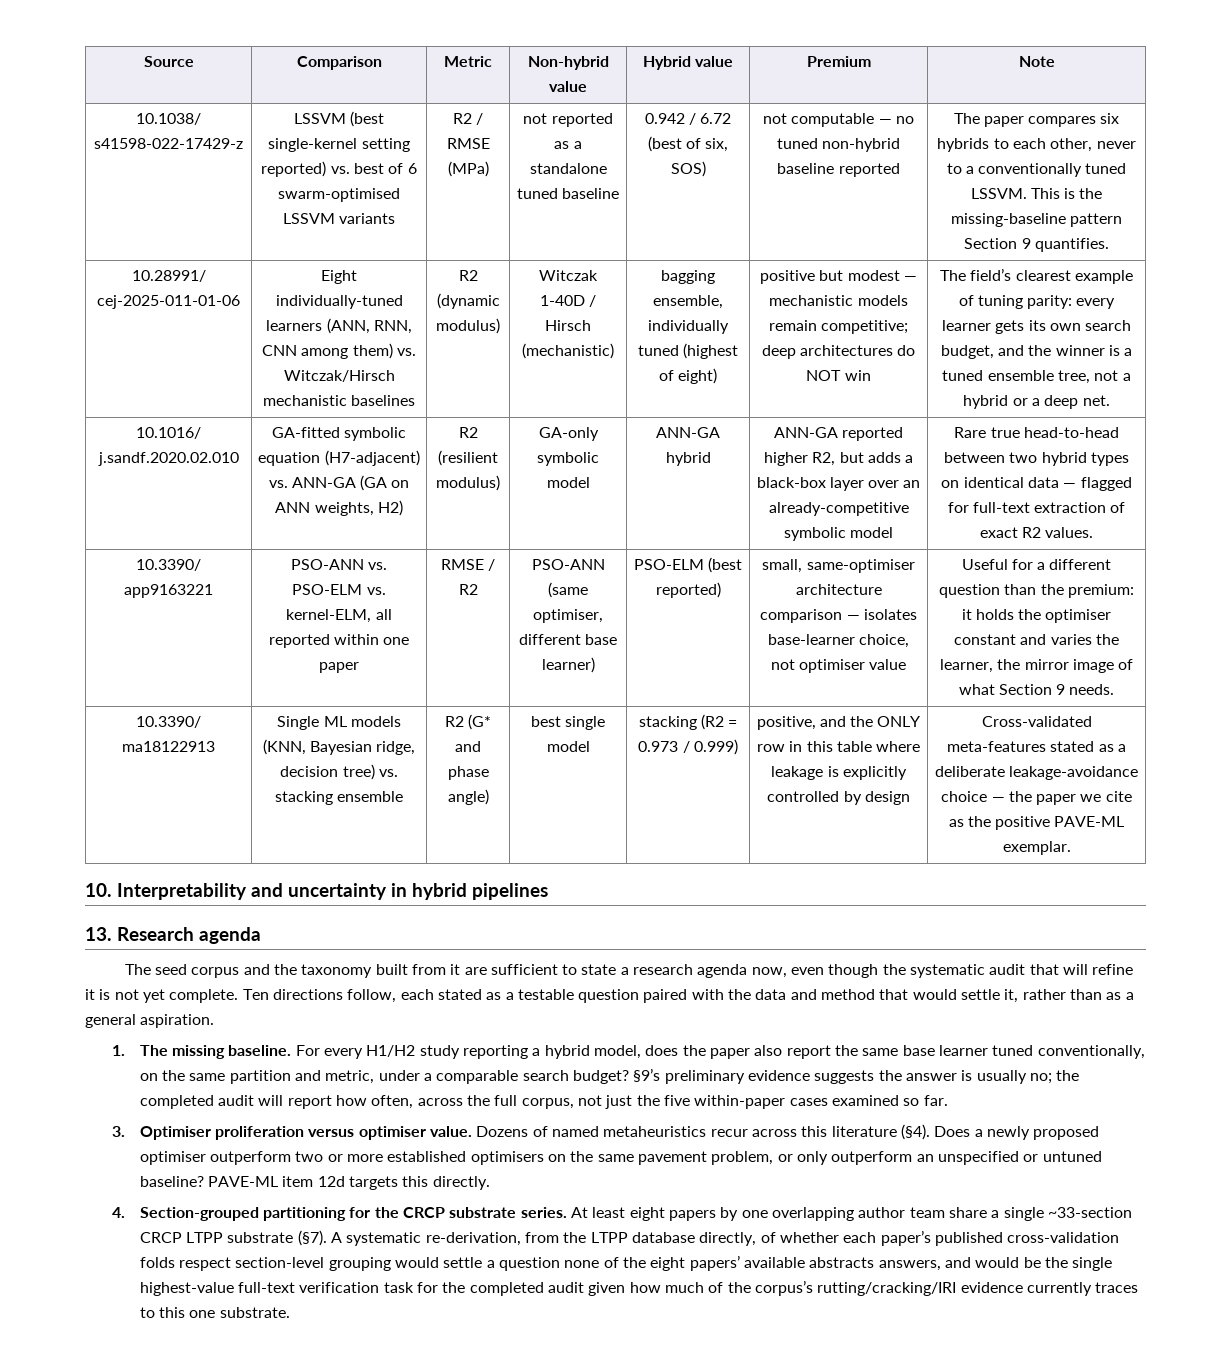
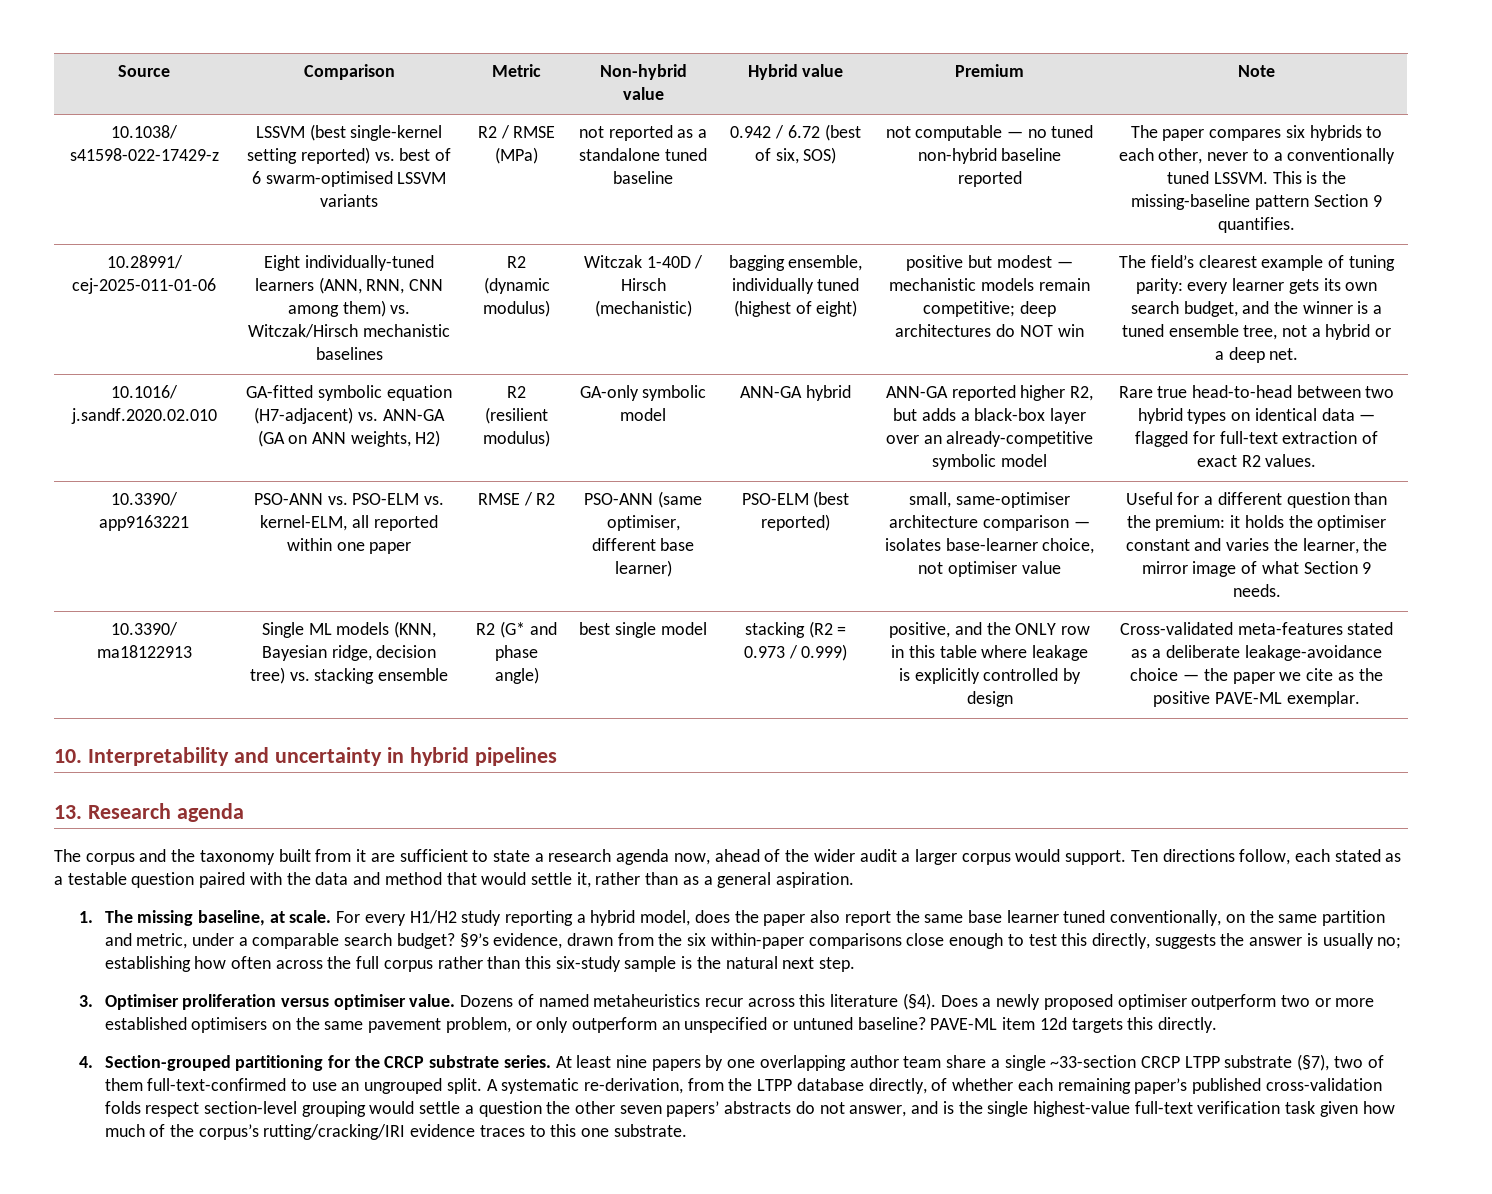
[154,964,187,975] seed -> (81, 855) none
[791,964,1134,978] [85,989,239,1003] even though the systematic audit that will refine it is not yet complete. -> [714,849,1127,865] ahead of the wider audit a larger corpus would support.
[228,1045,292,1056] baseline. -> [197,910,332,926] baseline, at scale.
[664,1070,810,1084] preliminary evidence -> [493,933,1151,949] evidence, drawn from the six within-paper comparisons close enough to test this directly,
[1056,1070,1080,1081] [139,1095,948,1109] the completed audit will report how often, across the full corpus, not just the five within-paper cases examined so far. -> [104,956,856,972] establishing how often across the full corpus rather than this six-study sample is the natural next step.
[629,1207,665,1221] eight -> [616,1055,648,1068] nine
[297,1230,327,1246] (§7). -> [1297,1054,1384,1071] [104,1078,482,1094] (§7), two of them full-text-confirmed to use an ungrouped split.
(877, 1237) none -> [1057,1078,1131,1094] remaining
[564,1255,1041,1271] none of the eight papers’ available abstracts answers, and would be -> [546,1101,954,1117] the other seven papers’ abstracts do not answer, and is
[417,1282,585,1296] for the completed audit -> (1316, 1107) none
[1026,1282,1092,1296] currently -> (476, 1130) none

